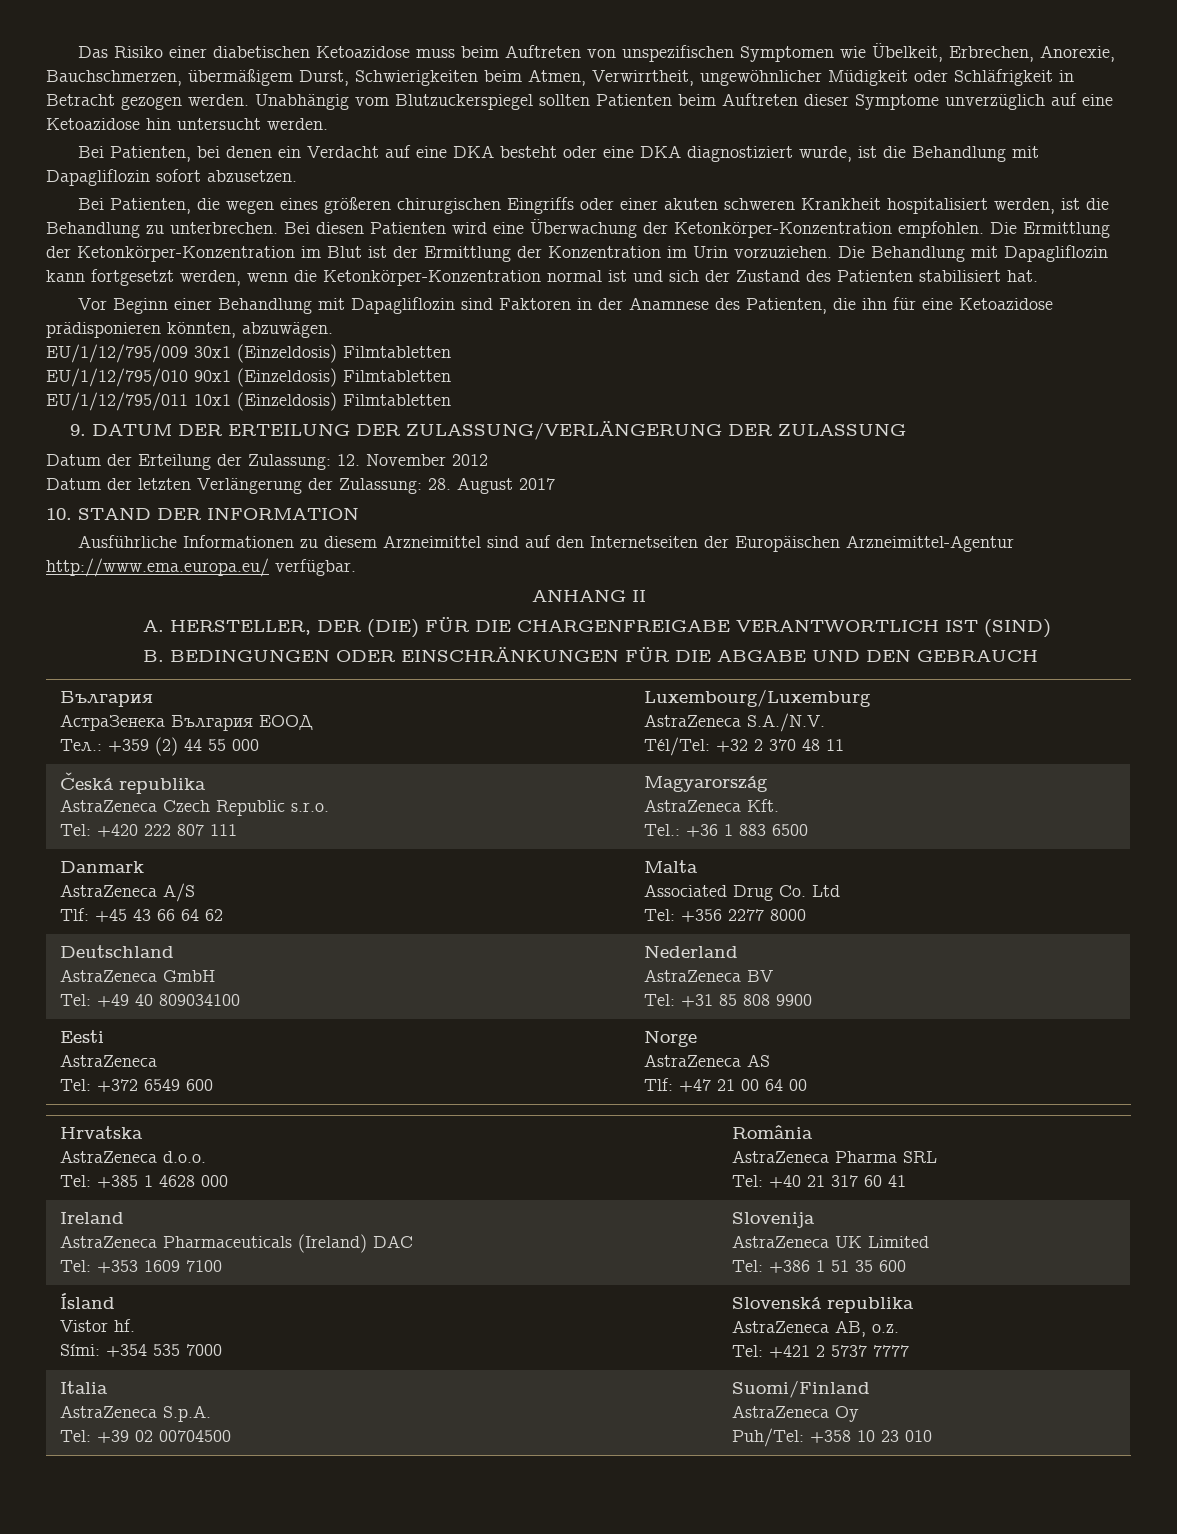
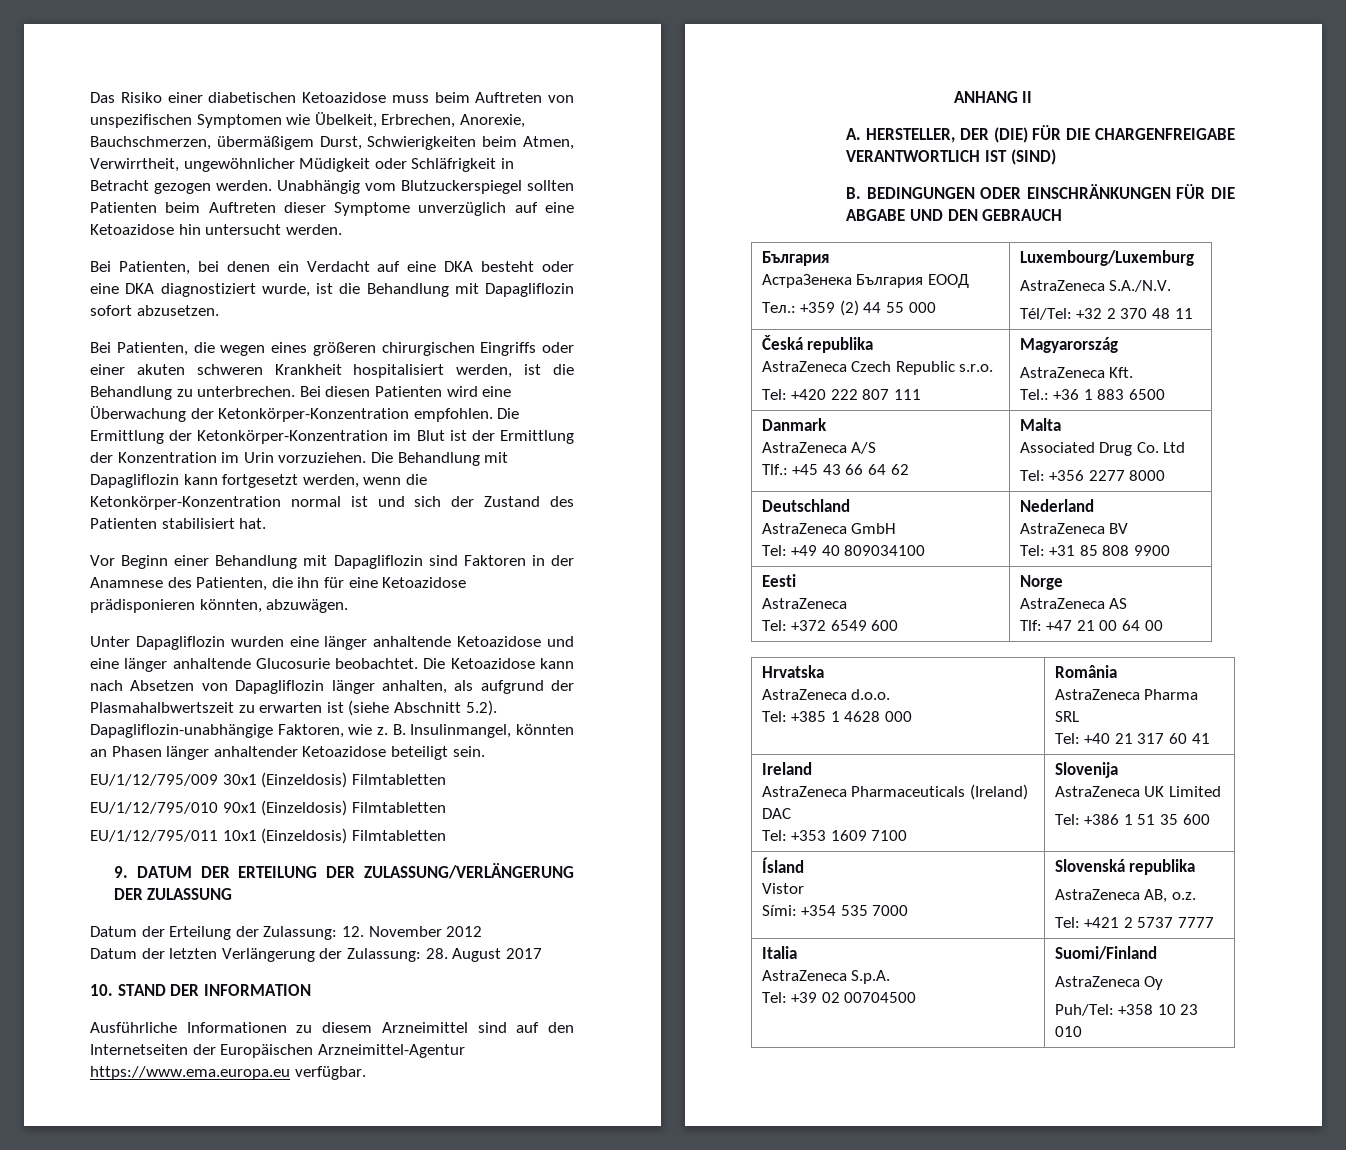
(333, 330) none -> [90,636,574,650] [90,658,574,672] [90,680,574,694] [90,700,497,716] [90,724,574,738] [90,746,485,760] // Unter Dapagliflozin wurden eine länger anhaltende Ketoazidose und eine länger anhaltende Glucosurie beobachtet. Die Ketoazidose kann nach Absetzen von Dapagliflozin länger anhalten, als aufgrund der Plasmahalbwertszeit zu erwarten ist (siehe Abschnitt 5.2). Dapagliflozin-unabhängige Faktoren, wie z. B. Insulinmangel, könnten an Phasen länger anhaltender Ketoazidose beteiligt sein.
[46,558,269,577] http://www.ema.europa.eu/ -> [90,1066,290,1080] https://www.ema.europa.eu
[59,908,89,921] Tlf: -> [761,464,788,475] Tlf.:
[113,1319,135,1332] hf. -> (804, 888) none

